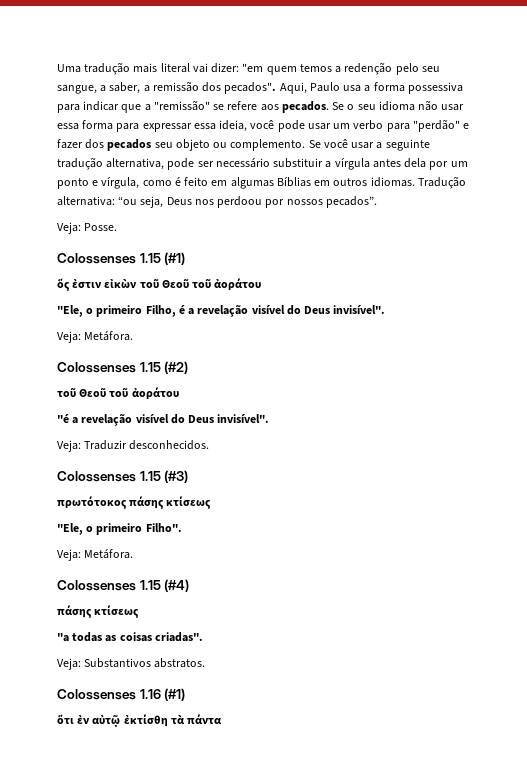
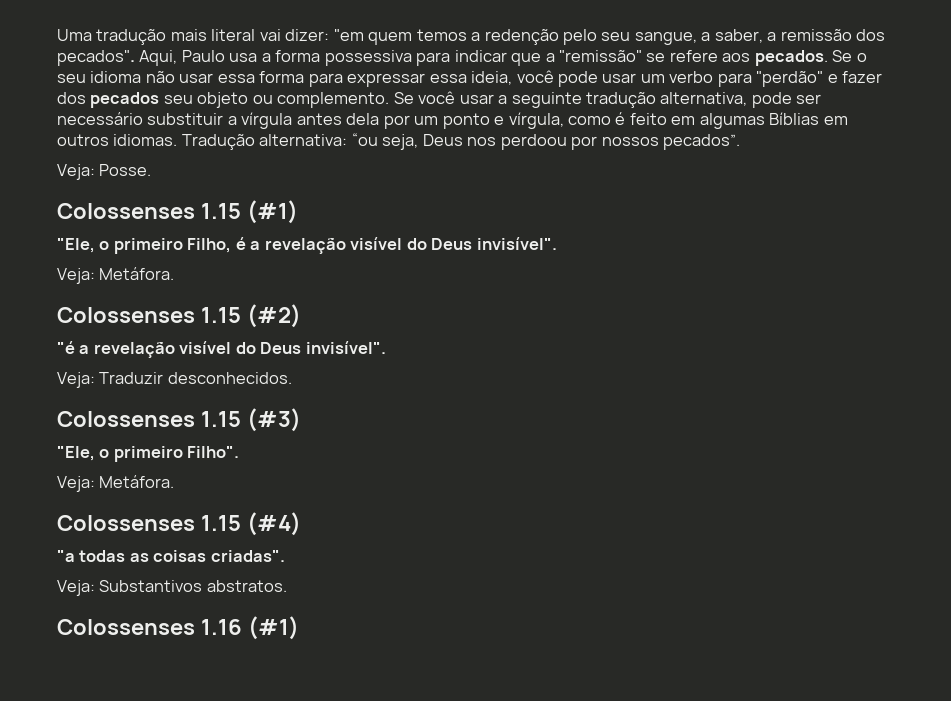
[57,278,262,291] // ὅς ἐστιν εἰκὼν τοῦ Θεοῦ τοῦ ἀοράτου -> (298, 212) none
[57,387,179,399] // τοῦ Θεοῦ τοῦ ἀοράτου -> (301, 316) none
[57,496,212,509] // πρωτότοκος πάσης κτίσεως -> (301, 420) none
[57,605,140,618] // πάσης κτίσεως -> (301, 524) none
[57,714,223,727] // ὅτι ἐν αὐτῷ ἐκτίσθη τὰ πάντα -> (299, 628) none

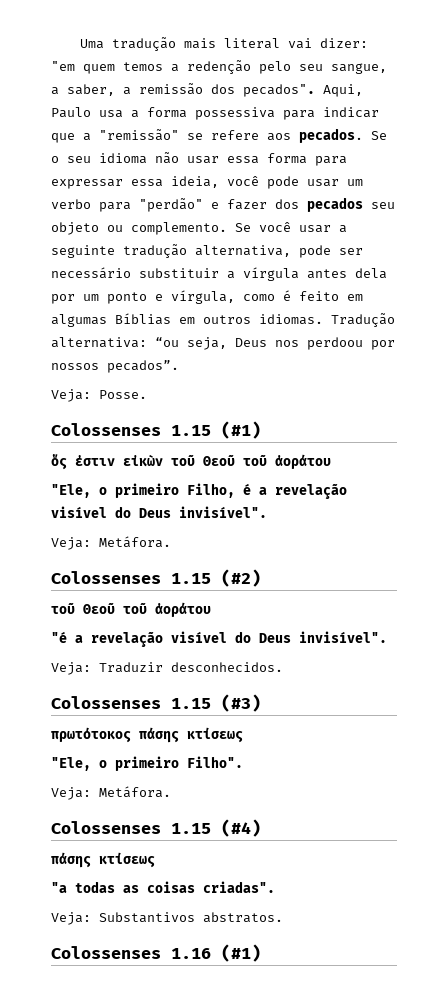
(298, 212) none -> [51,454,331,470] // ὅς ἐστιν εἰκὼν τοῦ Θεοῦ τοῦ ἀοράτου
(301, 316) none -> [51,602,211,617] // τοῦ Θεοῦ τοῦ ἀοράτου
(301, 420) none -> [51,727,243,743] // πρωτότοκος πάσης κτίσεως
(301, 524) none -> [51,852,155,868] // πάσης κτίσεως

